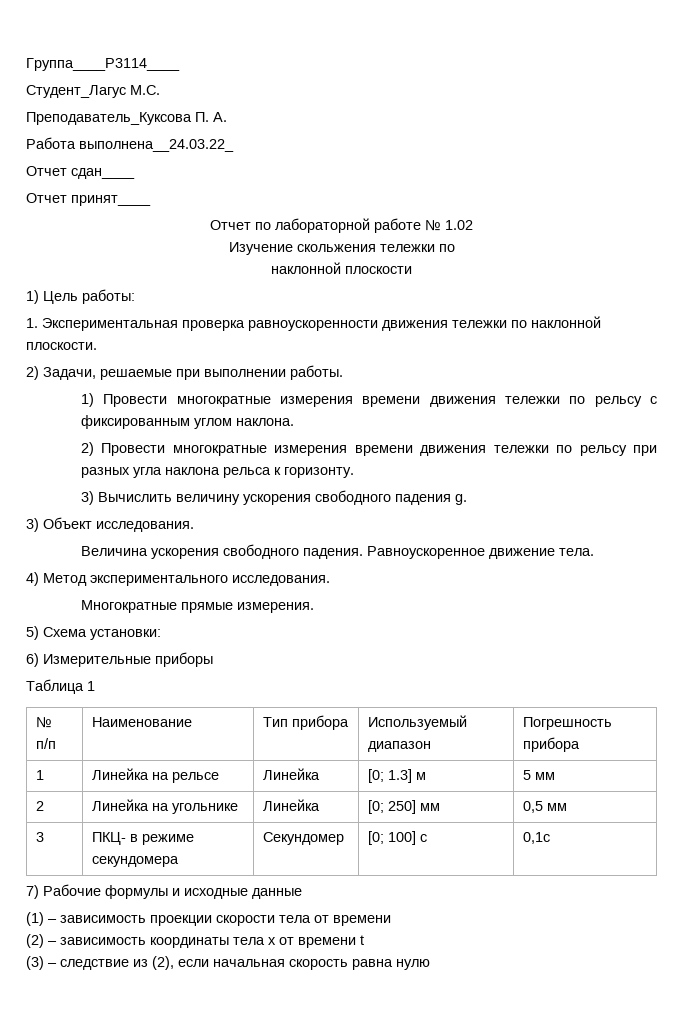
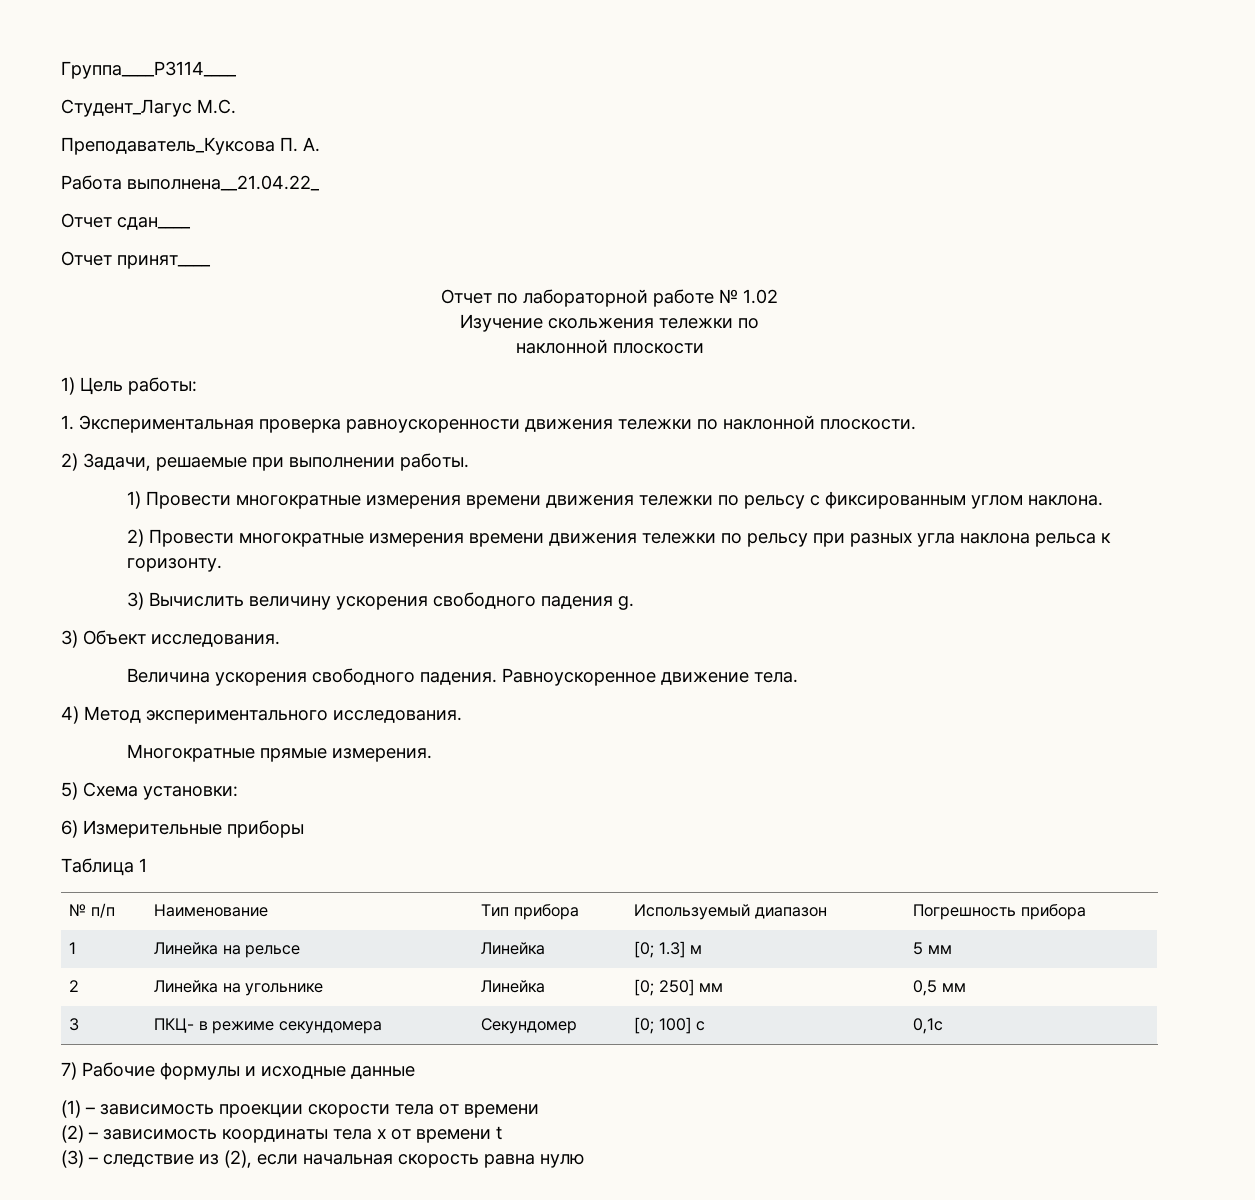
[79,139,234,152] выполнена__24.03.22_ -> [127,175,320,191] выполнена__21.04.22_

